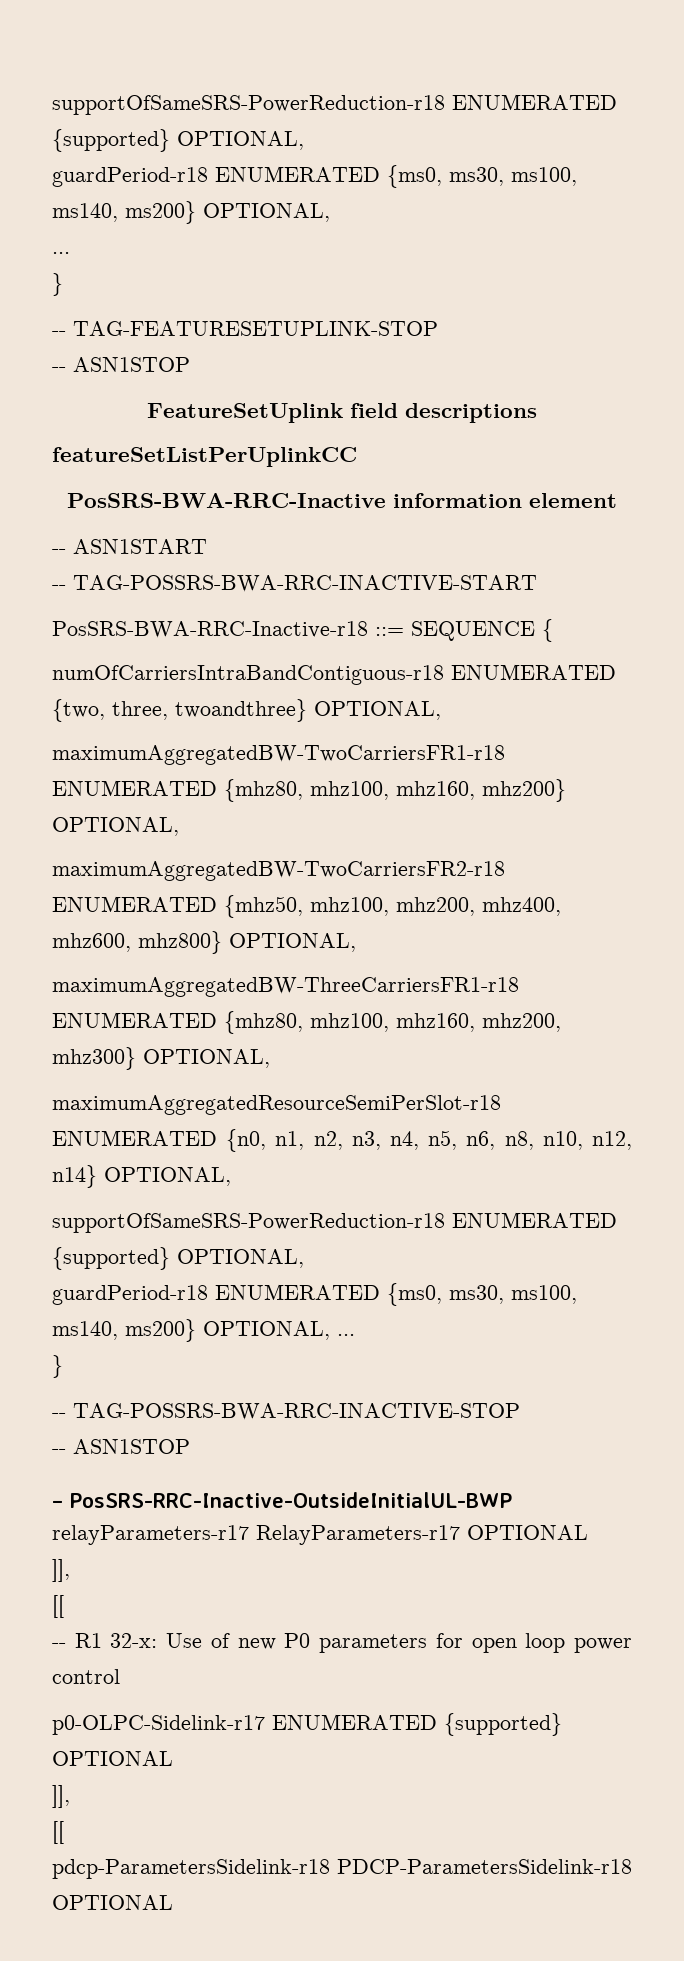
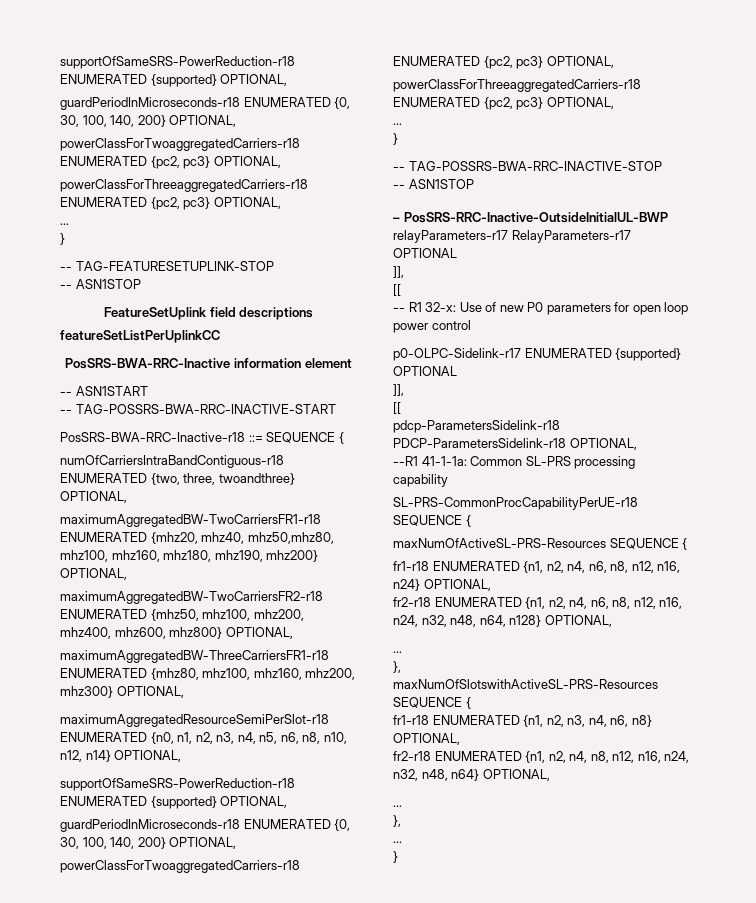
[52,94,617,115] [52,129,304,152] [52,165,577,188] [52,201,196,224] supportOfSameSRS-PowerReduction-r18 ENUMERATED {supported} OPTIONAL, // guardPeriod-r18 ENUMERATED {ms0, ms30, ms100, ms140, ms200} -> [60,56,295,69] [60,74,288,87] [60,97,351,110] [60,115,237,127] [60,138,300,151] [60,156,281,169] [60,179,308,192] [60,197,211,210] supportOfSameSRS-PowerReduction-r18 ENUMERATED {supported} OPTIONAL, // guardPeriodInMicroseconds-r18 ENUMERATED {0, 30, 100, 140, 200} OPTIONAL, // powerClassForTwoaggregatedCarriers-r18 ENUMERATED {pc2, pc3} OPTIONAL, // powerClassForThreeaggregatedCarriers-r18 ENUMERATED {pc2, pc3}
[224,779,475,802] {mhz80, mhz100, mhz160, -> [150,532,334,544] [60,550,263,562] {mhz20, mhz40, mhz50,mhz80, mhz100, mhz160, mhz180, mhz190,
[52,1283,577,1306] [52,1319,330,1342] guardPeriod-r18 ENUMERATED {ms0, ms30, ms100, ms140, ms200} OPTIONAL, -> [60,819,351,832] [60,837,237,849] [60,860,300,873] [393,56,614,69] [393,79,641,92] [393,97,614,110] guardPeriodInMicroseconds-r18 ENUMERATED {0, 30, 100, 140, 200} OPTIONAL, // powerClassForTwoaggregatedCarriers-r18 ENUMERATED {pc2, pc3} OPTIONAL, // powerClassForThreeaggregatedCarriers-r18 ENUMERATED {pc2, pc3} OPTIONAL, //
[52,1895,173,1910] OPTIONAL -> [569,438,637,450] [393,456,636,469] [393,474,448,487] [393,497,638,510] [393,515,471,527] [393,538,688,550] [393,561,681,573] [393,579,491,591] [393,597,683,609] [393,615,612,627] [393,651,402,653] [393,661,401,673] [393,679,658,689] [393,697,471,709] [393,715,652,727] [393,733,460,745] [393,751,690,763] [393,769,550,781] [393,805,402,807] [393,815,401,827] [393,841,402,843] [393,851,398,863] OPTIONAL, // --R1 41-1-1a: Common SL-PRS processing capability // SL-PRS-CommonProcCapabilityPerUE-r18 SEQUENCE { // maxNumOfActiveSL-PRS-Resources SEQUENCE { // fr1-r18 ENUMERATED {n1, n2, n4, n6, n8, n12, n16, n24} OPTIONAL, // fr2-r18 ENUMERATED {n1, n2, n4, n6, n8, n12, n16, n24, n32, n48, n64, n128} OPTIONAL, // ... // }, // maxNumOfSlotswithActiveSL-PRS-Resources SEQUENCE { // fr1-r18 ENUMERATED {n1, n2, n3, n4, n6, n8} OPTIONAL, // fr2-r18 ENUMERATED {n1, n2, n4, n8, n12, n16, n24, n32, n48, n64} OPTIONAL, // ... // }, // ... // }

